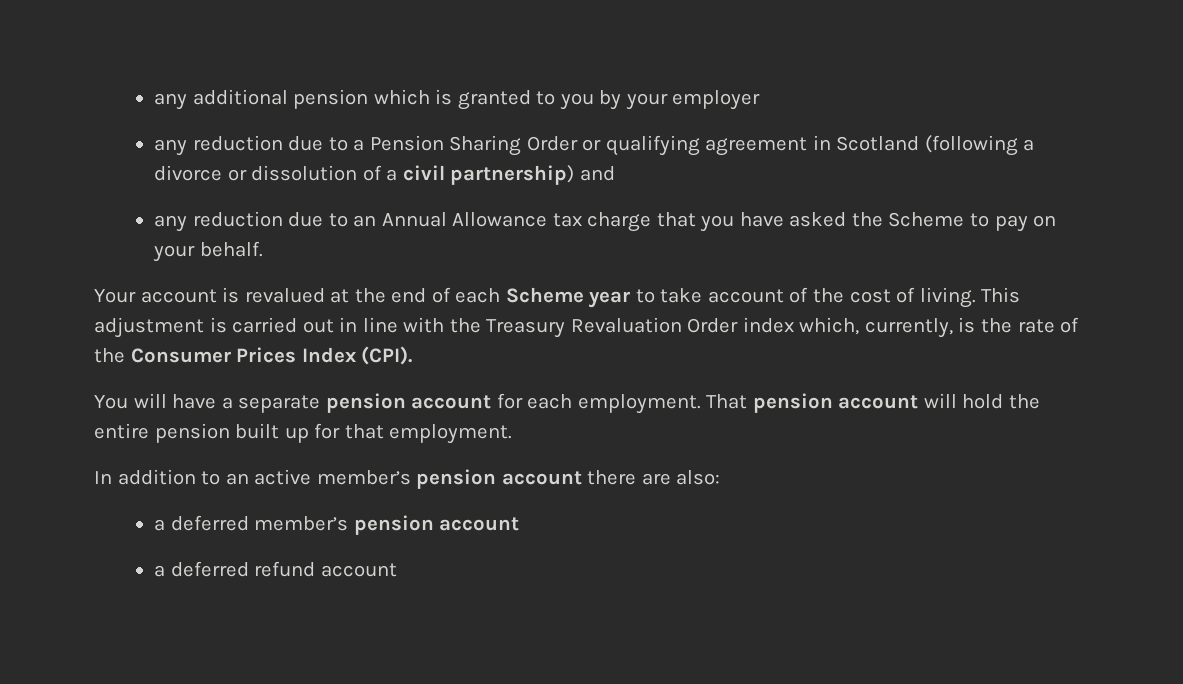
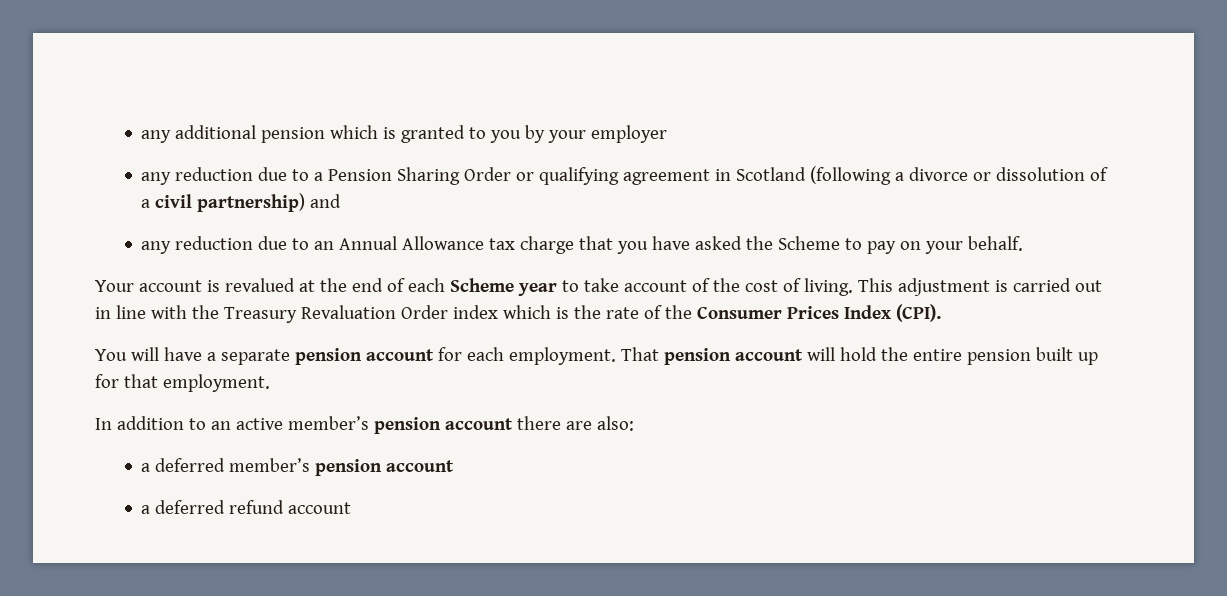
[799,317,953,338] which, currently, -> [502,305,551,319] which

